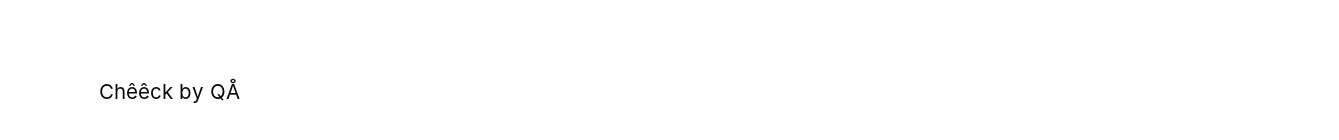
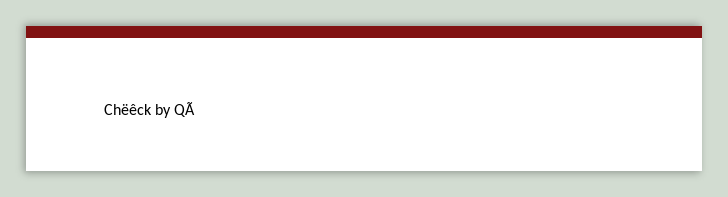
[99,78,240,103] Chêêck by QÅ -> [104,102,196,118] Chëêck by QÃ

